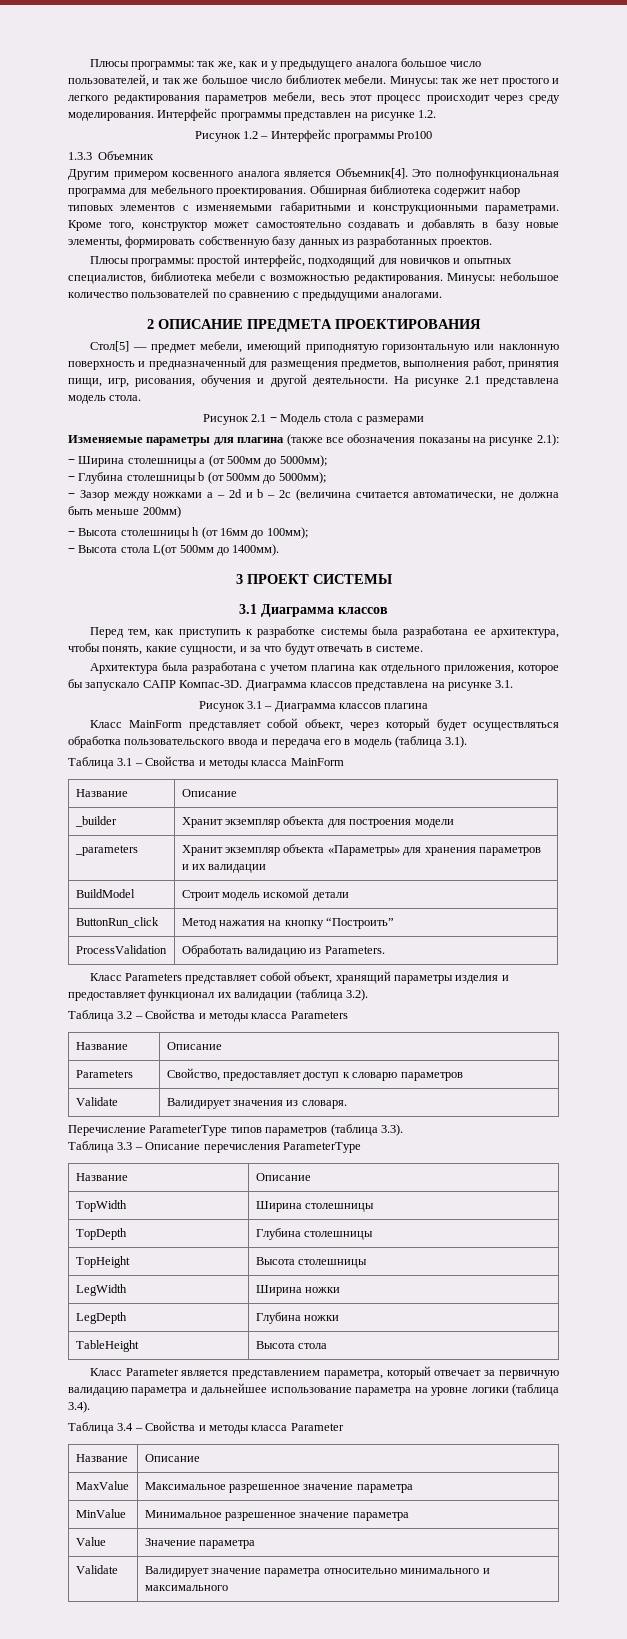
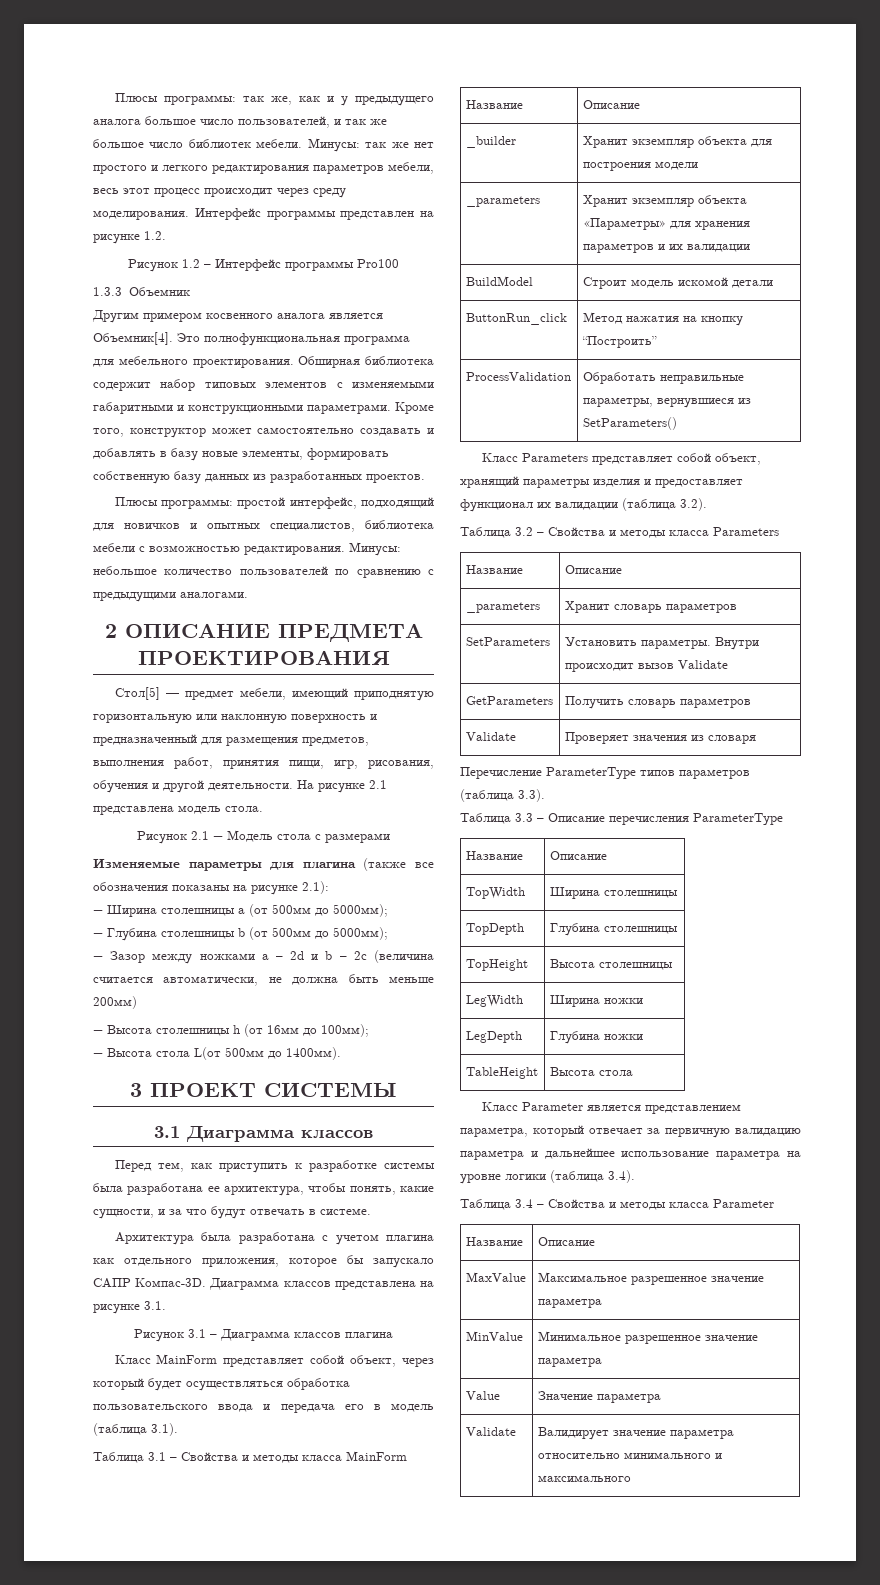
[246,946,385,957] валидацию из Parameters. -> [659,375,744,384] [582,397,751,408] [582,417,677,430] неправильные параметры, вернувшиеся из SetParameters()
[75,1070,133,1078] [166,1068,398,1081] Parameters | Свойство, предоставляет доступ к словарю -> [465,602,540,613] [564,601,737,613] [465,637,550,646] [564,637,759,650] [564,660,728,672] [465,696,553,705] [564,696,676,709] _parameters | Хранит словарь параметров // SetParameters | Установить параметры. Внутри происходит вызов Validate // GetParameters | Получить словарь
[166,1098,231,1109] Валидирует -> [564,732,629,744] Проверяет
[301,1100,347,1109] словаря. -> [707,735,756,744] словаря

